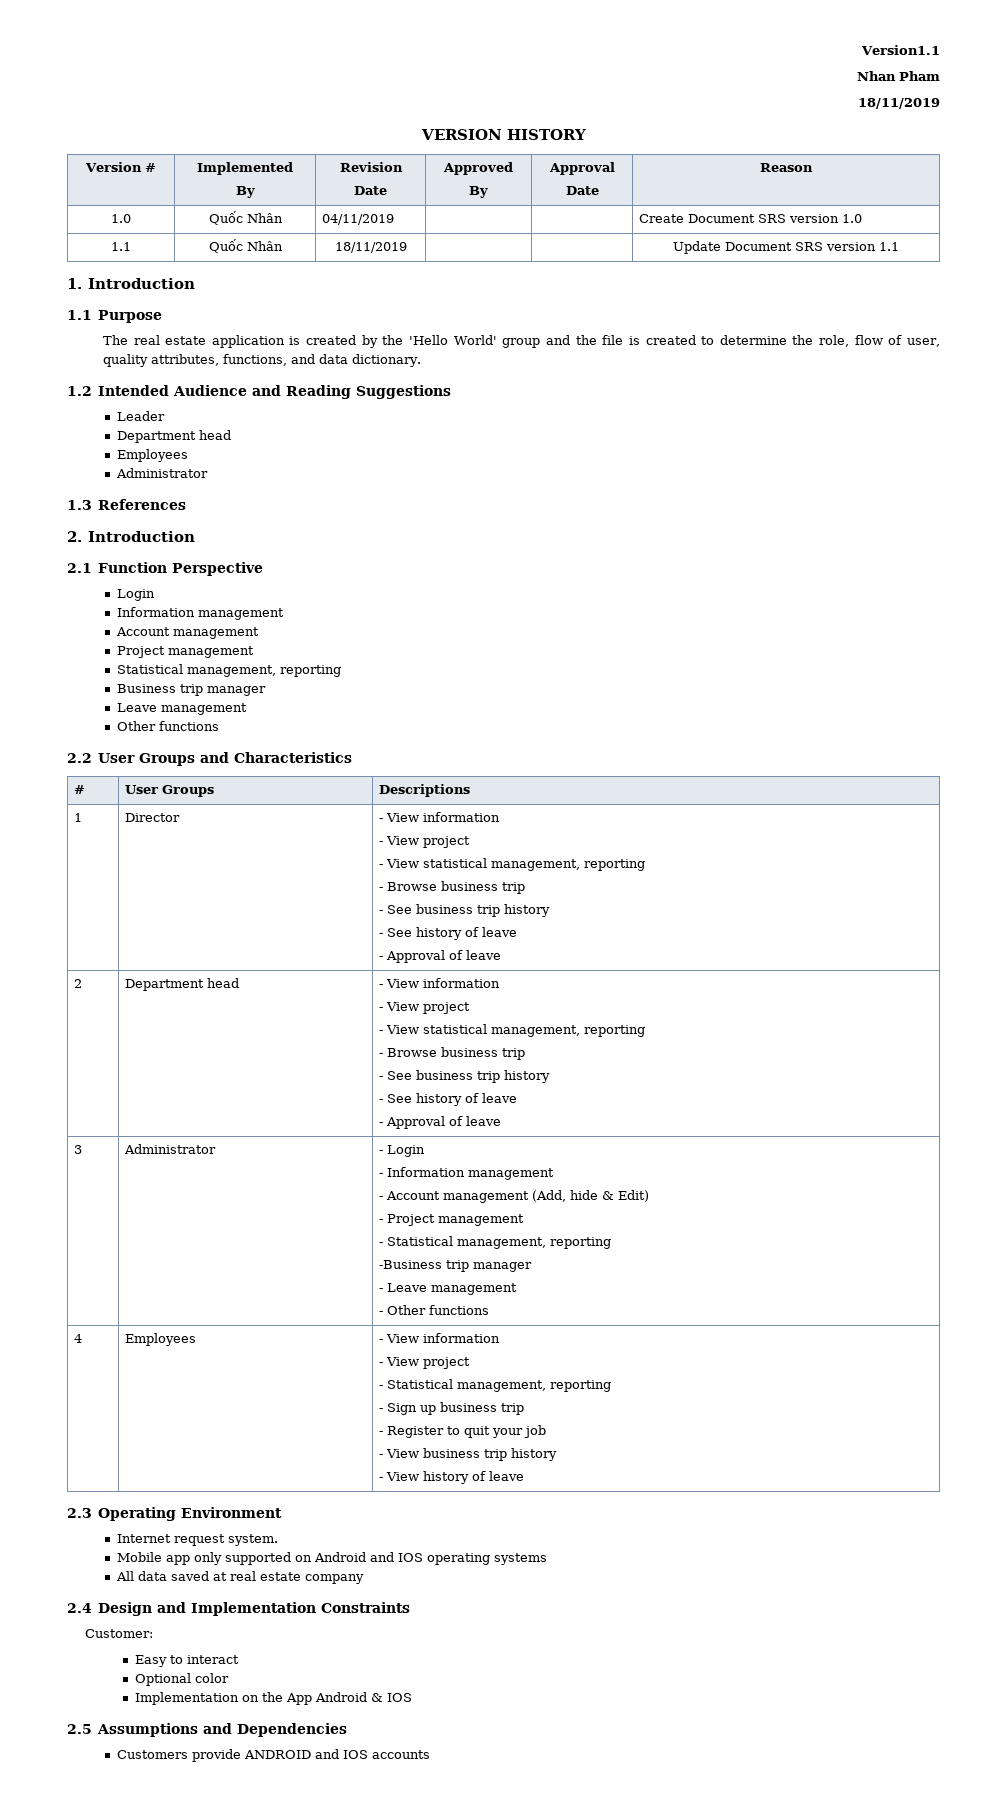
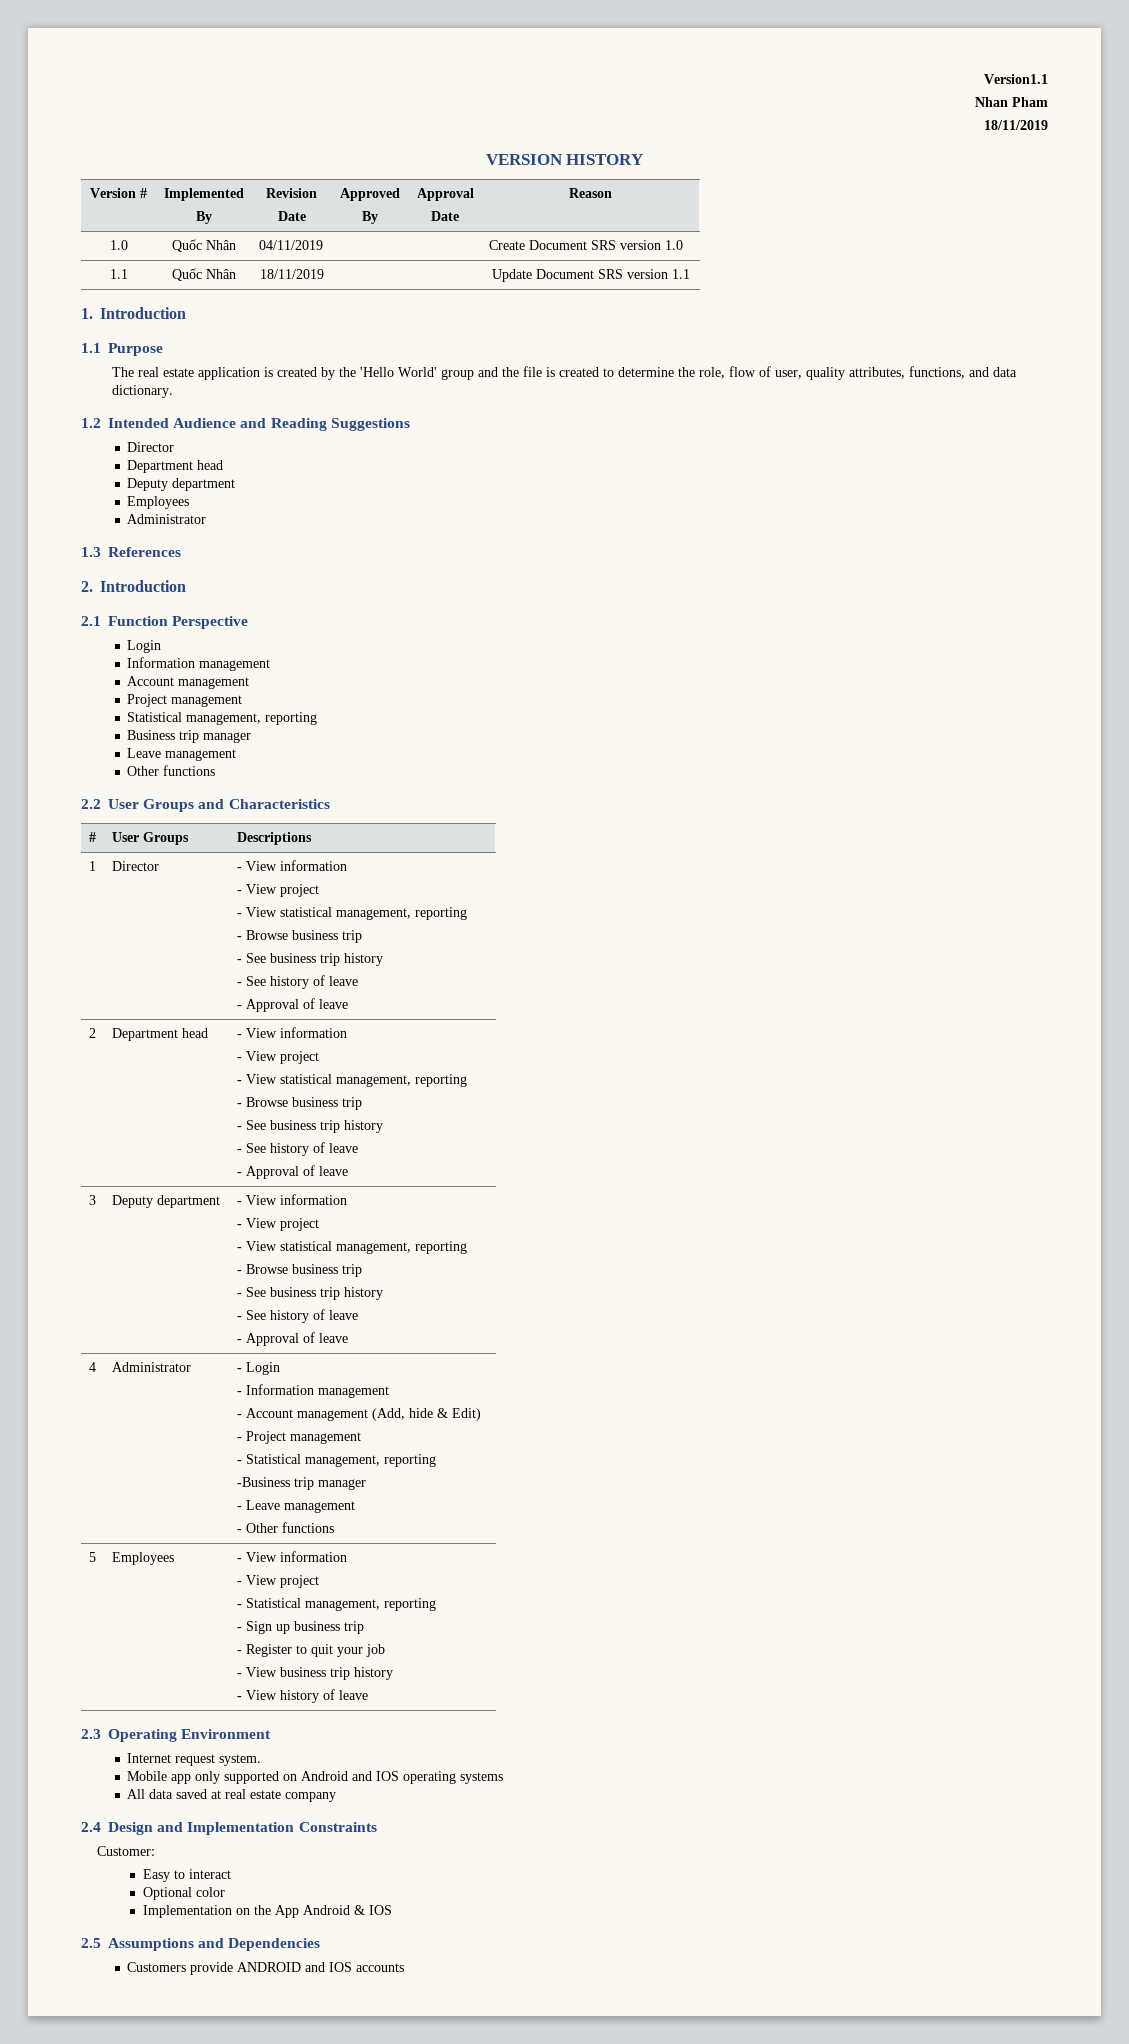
[116,411,165,421] [116,430,231,443] Leader // Department head -> [127,442,175,452] [127,460,224,473] [127,478,236,491] Director // Department head // Deputy department
(82, 1149) none -> [111,1195,220,1208] [236,1194,347,1205] [236,1218,319,1231] [236,1241,467,1254] [236,1264,362,1277] [236,1287,383,1300] [236,1309,358,1323] [236,1332,348,1346] [88,1362,96,1372] | Deputy department | - View information // - View project // - View statistical management, reporting // - Browse business trip // - See business trip history // - See history of leave // - Approval of leave // 4
[73,1334,82,1343] 4 -> [88,1552,96,1562] 5

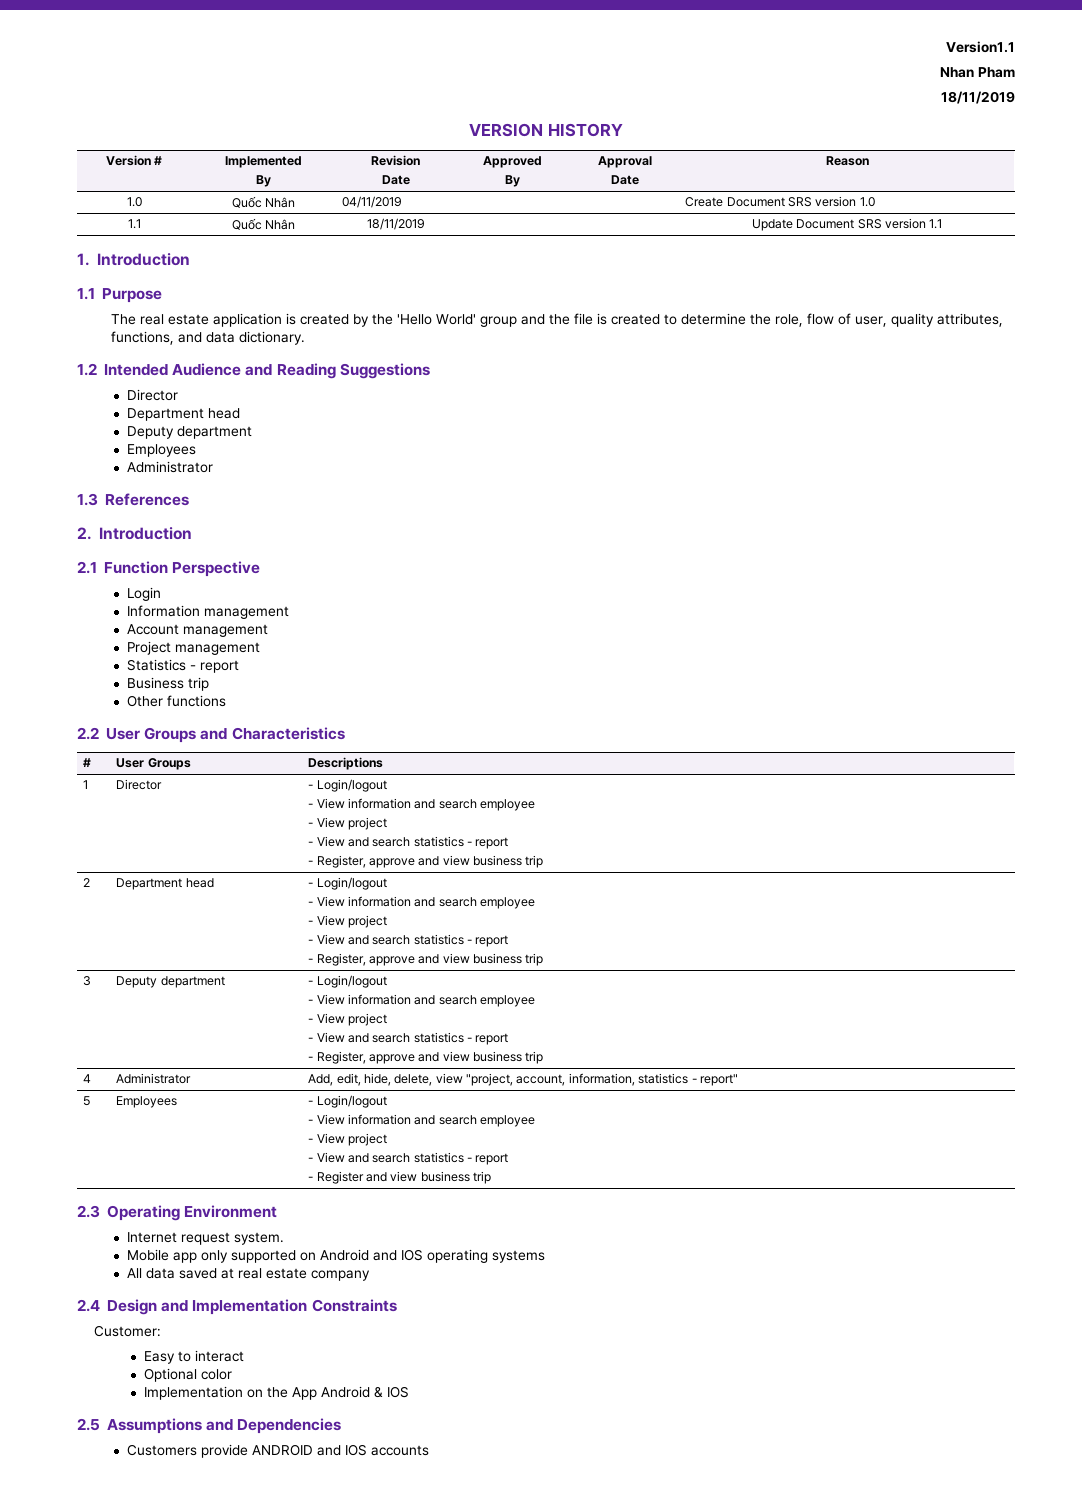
[127,712,318,725] Statistical management, reporting -> [126,659,239,673] Statistics - report
[203,732,252,743] [127,748,237,761] manager // Leave management -> (209, 684) none
[245,860,347,871] [236,884,319,897] [236,907,467,920] [236,930,362,943] [236,953,383,966] [236,975,358,989] [236,998,348,1012] View information // - View project // - View statistical management, reporting // - Browse business trip // - See business trip history // - See history of leave // - Approval of leave -> [316,779,387,792] [308,798,535,811] [308,817,387,830] [308,836,509,849] [308,855,544,868] Login/logout // - View information and search employee // - View project // - View and search statistics - report // - Register, approve and view business trip
[245,1027,347,1038] [236,1051,319,1064] [236,1074,467,1087] [236,1097,362,1110] [236,1120,383,1133] [236,1142,358,1156] [236,1165,348,1179] View information // - View project // - View statistical management, reporting // - Browse business trip // - See business trip history // - See history of leave // - Approval of leave -> [316,877,387,890] [308,896,535,909] [308,915,387,928] [308,934,509,947] [308,953,544,966] Login/logout // - View information and search employee // - View project // - View and search statistics - report // - Register, approve and view business trip
[245,1194,347,1205] [236,1218,319,1231] [236,1241,467,1254] [236,1264,362,1277] [236,1287,383,1300] [236,1309,358,1323] [236,1332,348,1346] [88,1362,96,1372] [111,1362,191,1372] [236,1362,280,1375] [236,1384,389,1398] [236,1408,481,1421] [236,1431,361,1444] [236,1454,436,1467] [236,1477,366,1490] [236,1500,355,1513] [236,1522,334,1533] View information // - View project // - View statistical management, reporting // - Browse business trip // - See business trip history // - See history of leave // - Approval of leave // 4 | Administrator | - Login // - Information management // - Account management (Add, hide & Edit) // - Project management // - Statistical management, reporting // -Business trip manager // - Leave management // - Other functions -> [316,975,387,988] [308,994,535,1007] [308,1013,387,1026] [308,1032,509,1045] [308,1051,544,1064] [83,1074,92,1083] [116,1073,192,1084] [308,1073,738,1086] Login/logout // - View information and search employee // - View project // - View and search statistics - report // - Register, approve and view business trip // 4 | Administrator | Add, edit, hide, delete, view "project, account, information, statistics - report"
[245,1551,347,1562] [236,1575,319,1588] [236,1598,436,1611] [236,1621,364,1634] [236,1644,385,1657] [236,1667,393,1680] [236,1689,368,1703] View information // - View project // - Statistical management, reporting // - Sign up business trip // - Register to quit your job // - View business trip history // - View history of leave -> [316,1095,387,1108] [308,1114,535,1127] [308,1133,387,1146] [308,1152,509,1165] [308,1171,491,1184] Login/logout // - View information and search employee // - View project // - View and search statistics - report // - Register and view business trip

